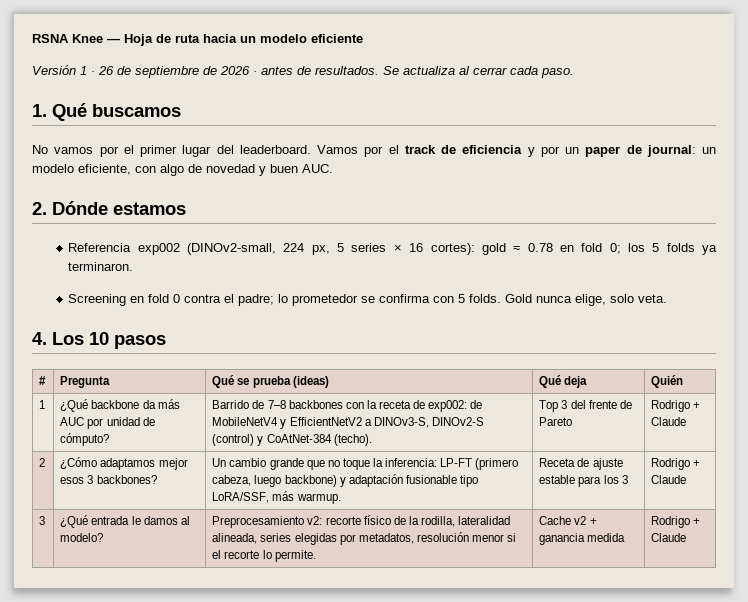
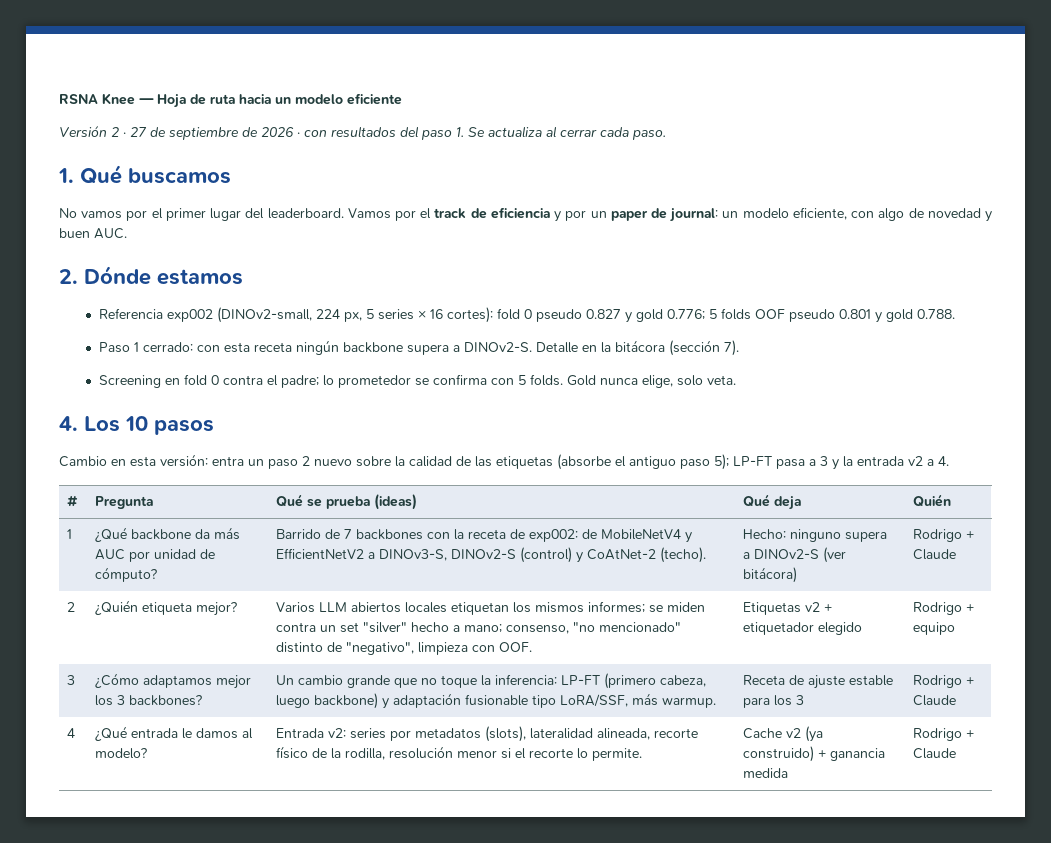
[80,66,114,75] 1 · 26 -> [111,127,147,137] 2 · 27
[261,66,379,75] antes de resultados. -> [304,126,464,140] con resultados del paso 1.
[481,243,717,255] [68,262,134,271] gold ≈ 0.78 en fold 0; los 5 folds ya terminaron. -> [496,308,955,323] [98,340,739,356] fold 0 pseudo 0.827 y gold 0.776; 5 folds OOF pseudo 0.801 y gold 0.788. // Paso 1 cerrado: con esta receta ningún backbone supera a DINOv2-S. Detalle en la bitácora (sección 7).
(166, 342) none -> [59,454,949,470] // Cambio en esta versión: entra un paso 2 nuevo sobre la calidad de las etiquetas (absorbe el antiguo paso 5); LP-FT pasa a 3 y la entrada v2 a 4.
[267,400,286,409] 7–8 -> [344,529,353,539] 7
[266,434,332,443] CoAtNet-384 -> [587,549,657,560] CoAtNet-2
[539,400,632,412] [539,417,573,426] [651,400,701,412] [651,417,687,426] [39,458,46,467] Top 3 del frente de Pareto | Rodrigo + Claude // 2 -> [743,529,888,542] [743,547,847,563] [743,567,798,583] [913,529,975,542] [913,549,957,560] [67,602,76,612] [95,600,238,616] [276,601,706,615] [276,622,682,634] [276,642,533,655] [743,602,833,615] [743,622,863,635] [913,602,975,615] [913,622,956,635] [67,675,76,685] Hecho: ninguno supera a DINOv2-S (ver bitácora) | Rodrigo + Claude // 2 | ¿Quién etiqueta mejor? | Varios LLM abiertos locales etiquetan los mismos informes; se miden contra un set "silver" hecho a mano; consenso, "no mencionado" distinto de "negativo", limpieza con OOF. | Etiquetas v2 + etiquetador elegido | Rodrigo + equipo // 3
[60,477,85,484] esos -> [95,695,114,706] los
[39,516,46,525] 3 -> [67,728,76,738] 4
[212,516,323,528] Preprocesamiento v2: -> [276,726,651,742] Entrada v2: series por metadatos (slots), lateralidad alineada,
[458,516,511,525] [212,533,414,545] lateralidad alineada, series elegidas por metadatos, -> (386, 754) none
(587, 520) none -> [805,726,824,742] [743,746,815,762] (ya construido)

